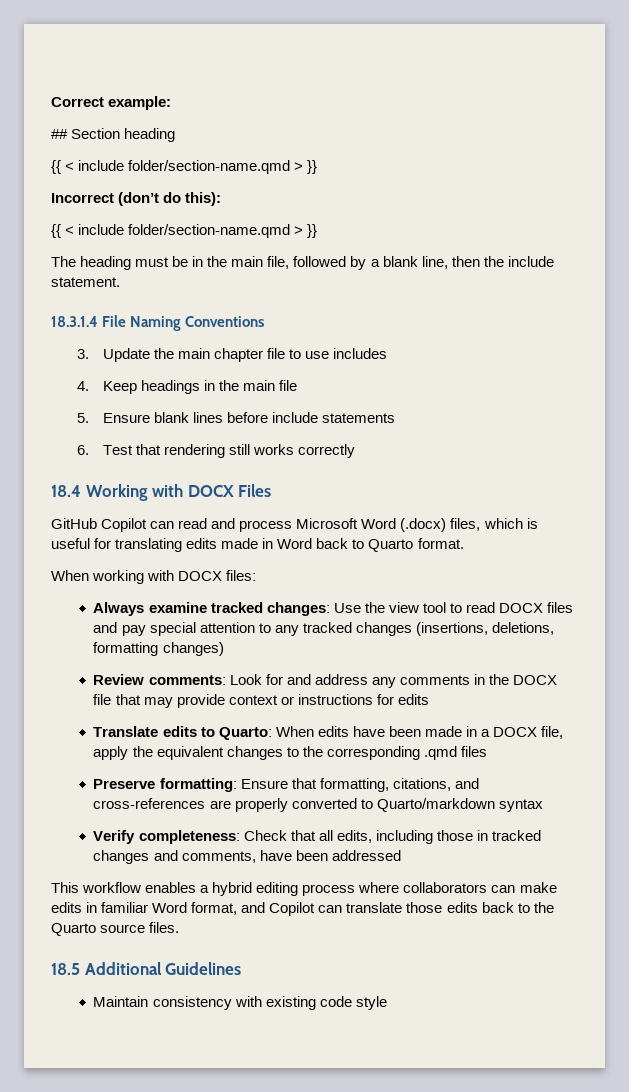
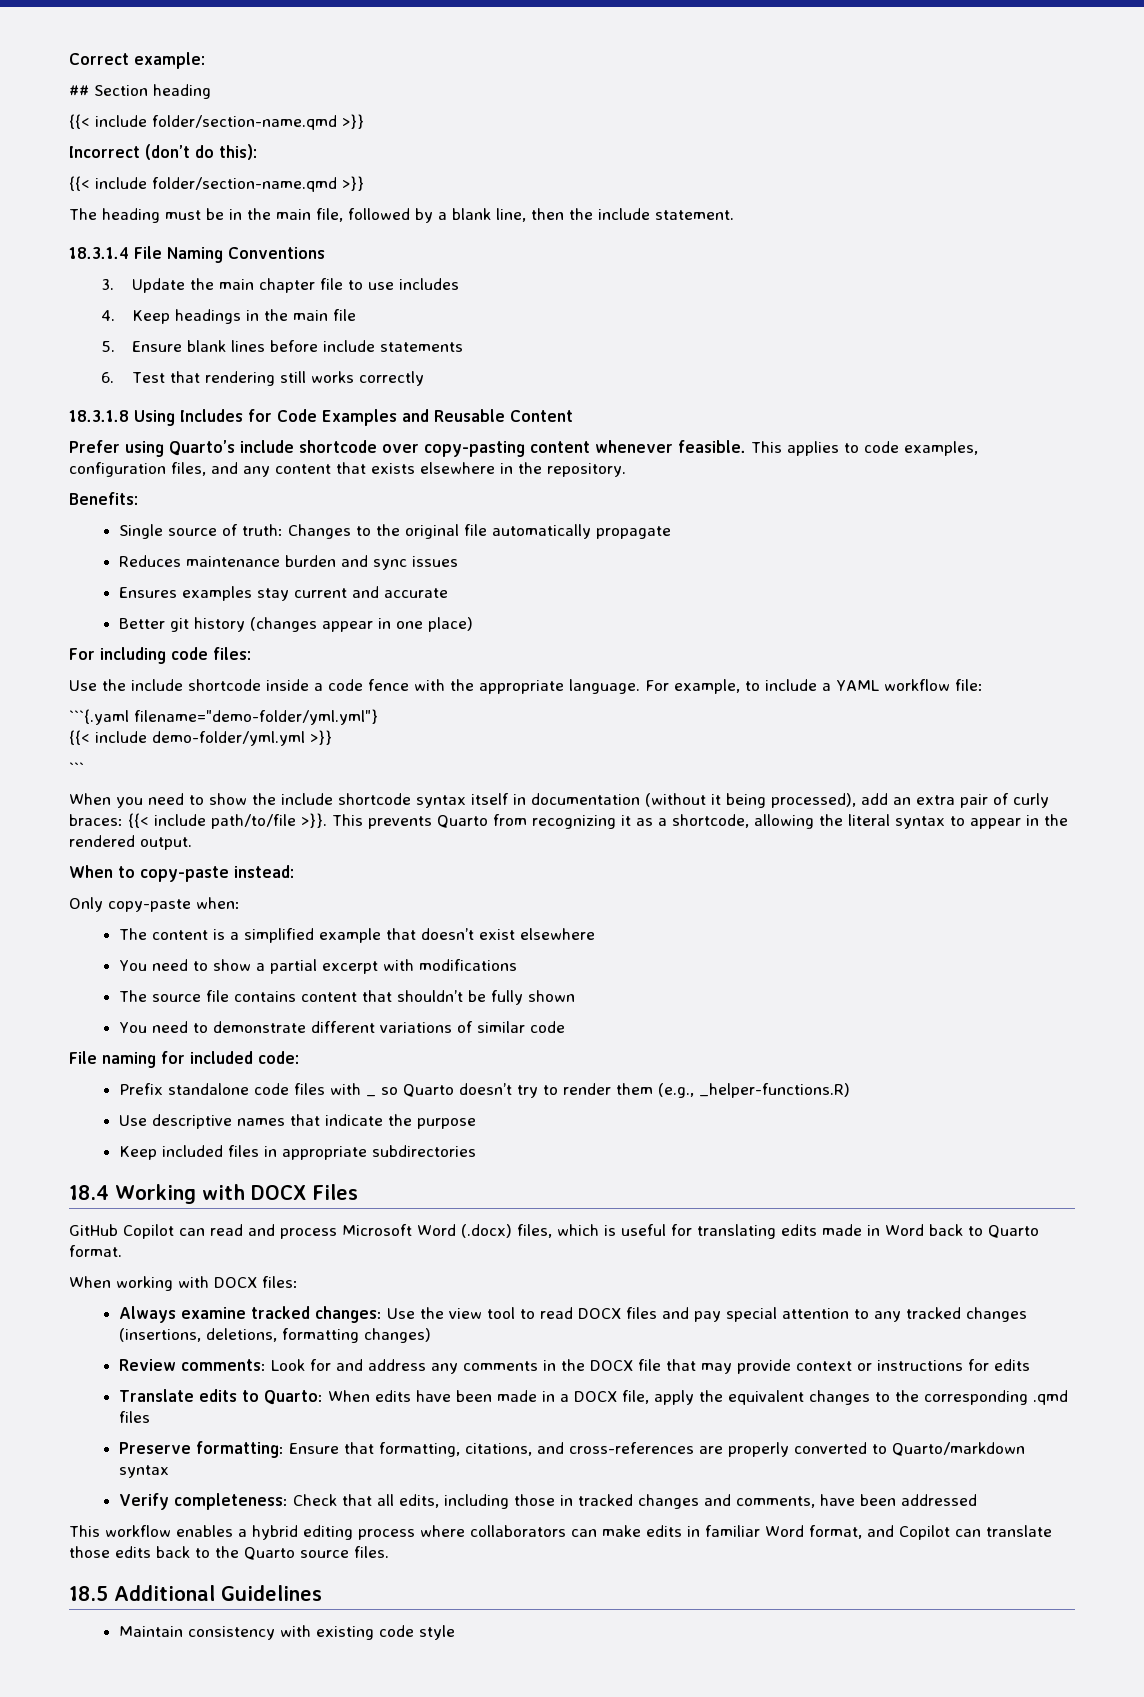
[51,160,318,174] [51,192,222,206] [51,224,318,238] {{ < include folder/section-name.qmd > }} // Incorrect (don’t do this): // {{ < include folder/section-name.qmd > }} -> [69,114,364,130] [69,144,257,160] [69,176,364,192] {{< include folder/section-name.qmd >}} // Incorrect (don’t do this): // {{< include folder/section-name.qmd >}}
(356, 451) none -> [69,409,573,426] [69,440,978,457] [69,462,626,477] [69,492,138,505] [119,524,672,539] [119,555,459,570] [119,586,449,601] [119,617,474,632] [69,647,251,664] [69,679,983,694] [69,709,378,725] [69,730,332,746] [69,762,84,774] [69,793,1049,808] [69,813,1068,829] [69,835,192,850] [69,865,294,882] [69,897,240,912] [119,928,596,943] [119,959,518,974] [119,990,576,1005] [119,1021,566,1033] [69,1051,299,1068] [119,1083,362,1095] [366,1095,377,1097] [381,1083,851,1098] [119,1114,477,1129] [119,1145,477,1160] // 18.3.1.8 Using Includes for Code Examples and Reusable Content // Prefer using Quarto’s include shortcode over copy-pasting content whenever feasible. This applies to code examples, configuration files, and any content that exists elsewhere in the repository. // Benefits: // Single source of truth: Changes to the original file automatically propagate // Reduces maintenance burden and sync issues // Ensures examples stay current and accurate // Better git history (changes appear in one place) // For including code files: // Use the include shortcode inside a code fence with the appropriate language. For example, to include a YAML workflow file: // ```{.yaml filename="demo-folder/yml.yml"} // {{< include demo-folder/yml.yml >}} // ``` // When you need to show the include shortcode syntax itself in documentation (without it being processed), add an extra pair of curly braces: {{< include path/to/file >}}. This prevents Quarto from recognizing it as a shortcode, allowing the literal syntax to appear in the rendered output. // When to copy-paste instead: // Only copy-paste when: // The content is a simplified example that doesn’t exist elsewhere // You need to show a partial excerpt with modifications // The source file contains content that shouldn’t be fully shown // You need to demonstrate different variations of similar code // File naming for included code: // Prefix standalone code files with _ so Quarto doesn’t try to render them (e.g., _helper-functions.R) // Use descriptive names that indicate the purpose // Keep included files in appropriate subdirectories

